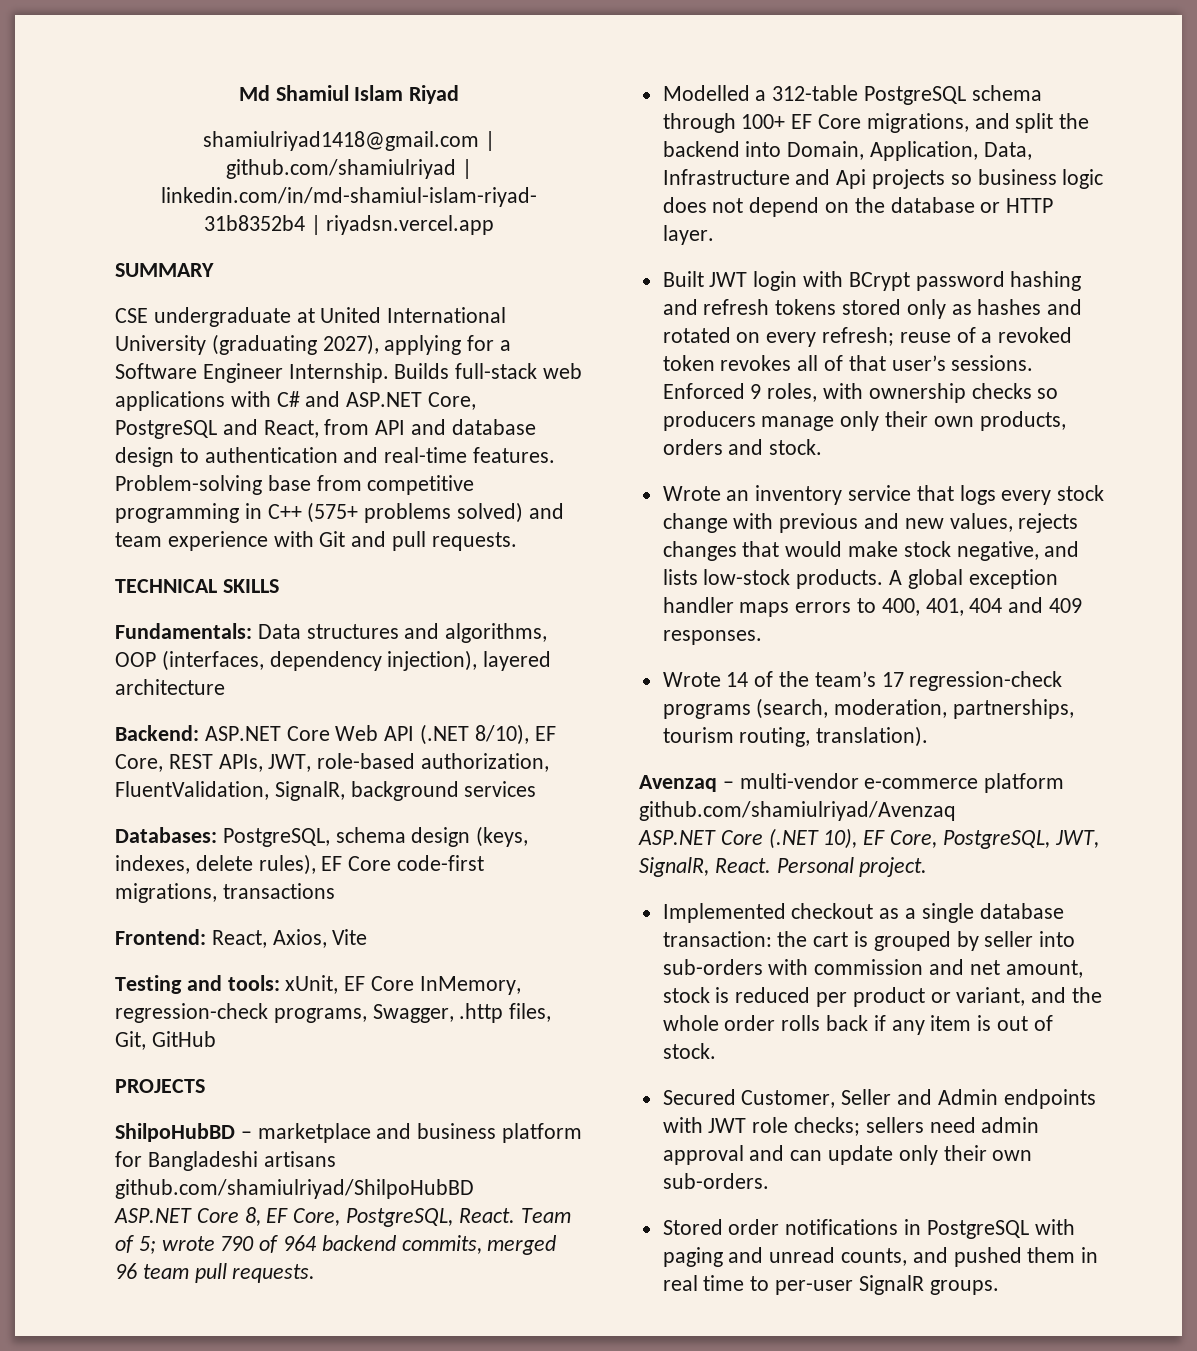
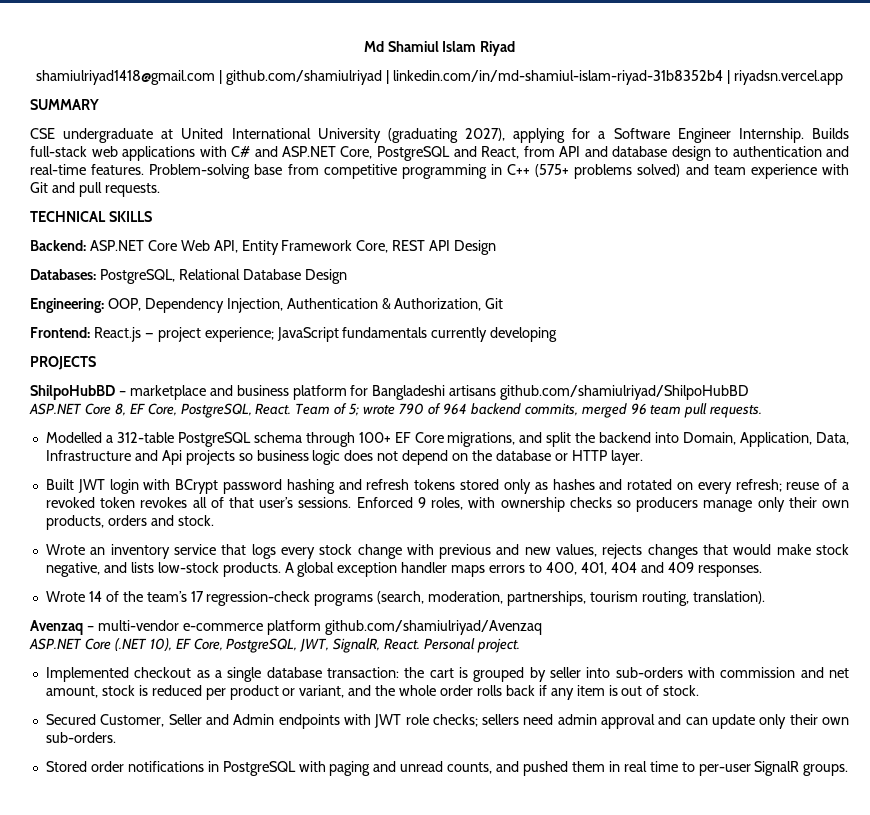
[115,623,548,643] [115,650,552,671] [115,679,225,695] [115,724,556,745] [115,753,550,772] [115,781,537,801] [115,826,529,847] [115,854,485,875] [115,883,335,903] [115,929,368,948] [115,975,521,995] [115,1003,552,1023] [115,1031,216,1050] Fundamentals: Data structures and algorithms, OOP (interfaces, dependency injection), layered architecture // Backend: ASP.NET Core Web API (.NET 8/10), EF Core, REST APIs, JWT, role-based authorization, FluentValidation, SignalR, background services // Databases: PostgreSQL, schema design (keys, indexes, delete rules), EF Core code-first migrations, transactions // Frontend: React, Axios, Vite // Testing and tools: xUnit, EF Core InMemory, regression-check programs, Swagger, .http files, Git, GitHub -> [30,240,497,255] [30,269,347,284] [30,298,504,313] [30,327,558,342] Backend: ASP.NET Core Web API, Entity Framework Core, REST API Design // Databases: PostgreSQL, Relational Database Design // Engineering: OOP, Dependency Injection, Authentication & Authorization, Git // Frontend: React.js — project experience; JavaScript fundamentals currently developing

